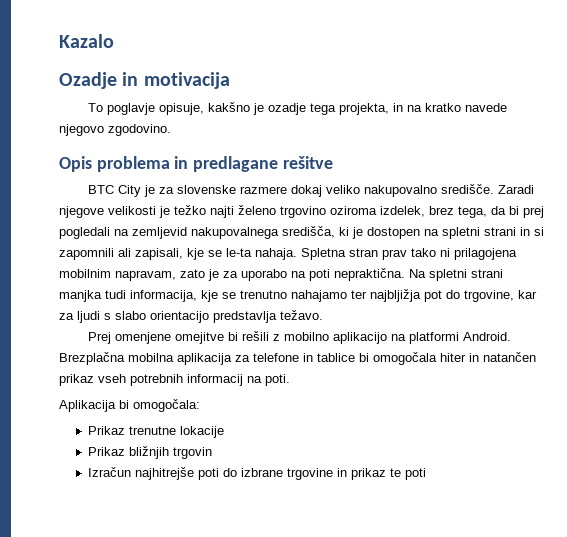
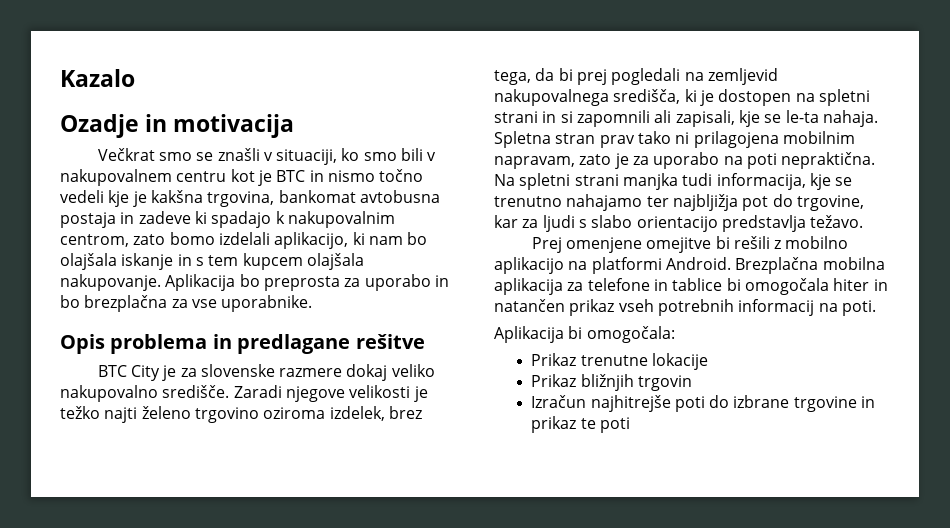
[88,102,508,115] [59,124,171,136] To poglavje opisuje, kakšno je ozadje tega projekta, in na kratko navede njegovo zgodovino. -> [97,148,437,165] [60,169,424,186] [60,190,440,207] [60,211,395,228] [60,232,428,249] [60,253,364,270] [60,274,449,291] [60,295,313,312] Večkrat smo se znašli v situaciji, ko smo bili v nakupovalnem centru kot je BTC in nismo točno vedeli kje je kakšna trgovina, bankomat avtobusna postaja in zadeve ki spadajo k nakupovalnim centrom, zato bomo izdelali aplikacijo, ki nam bo olajšala iskanje in s tem kupcem olajšala nakupovanje. Aplikacija bo preprosta za uporabo in bo brezplačna za vse uporabnike.

